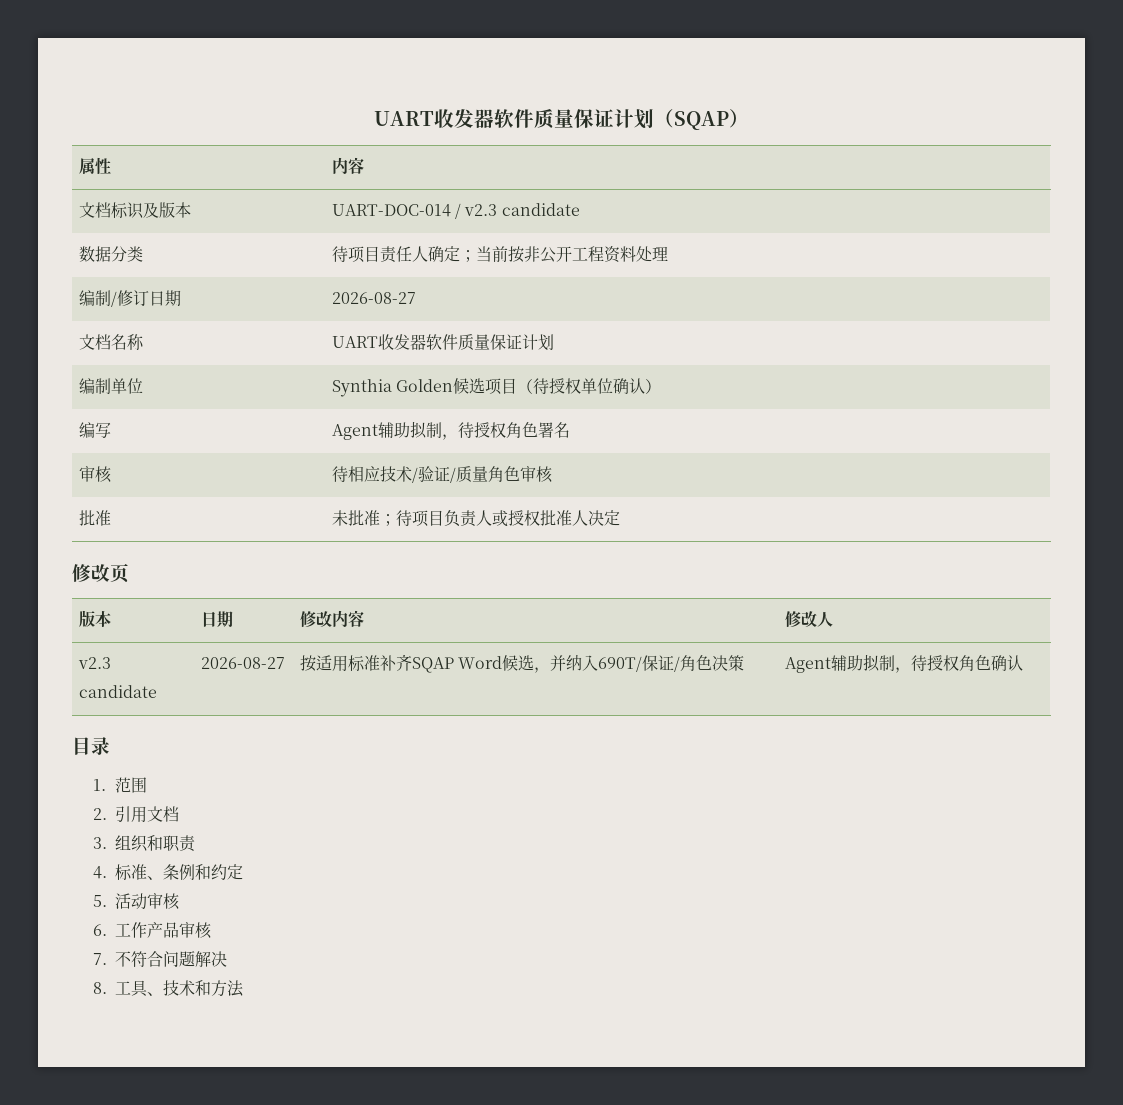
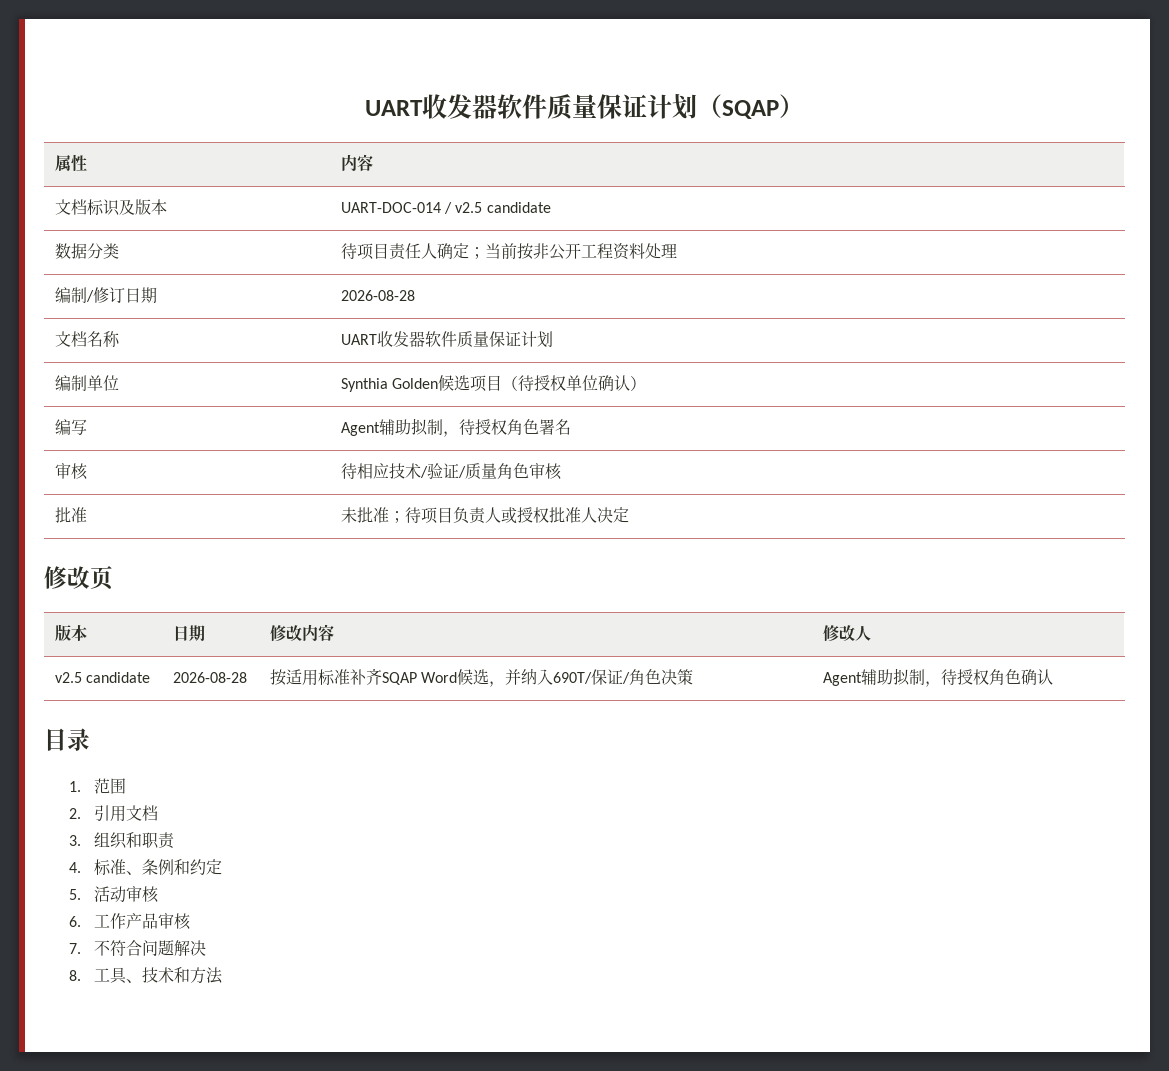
[464,204,498,216] v2.3 -> [455,202,483,213] v2.5
[331,292,416,304] 2026-08-27 -> [340,290,415,301] 2026-08-28
[77,657,111,669] v2.3 -> [54,672,82,683] v2.5
[200,657,285,669] 2026-08-27 -> [172,672,247,683] 2026-08-28

